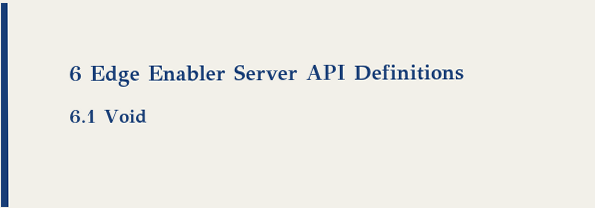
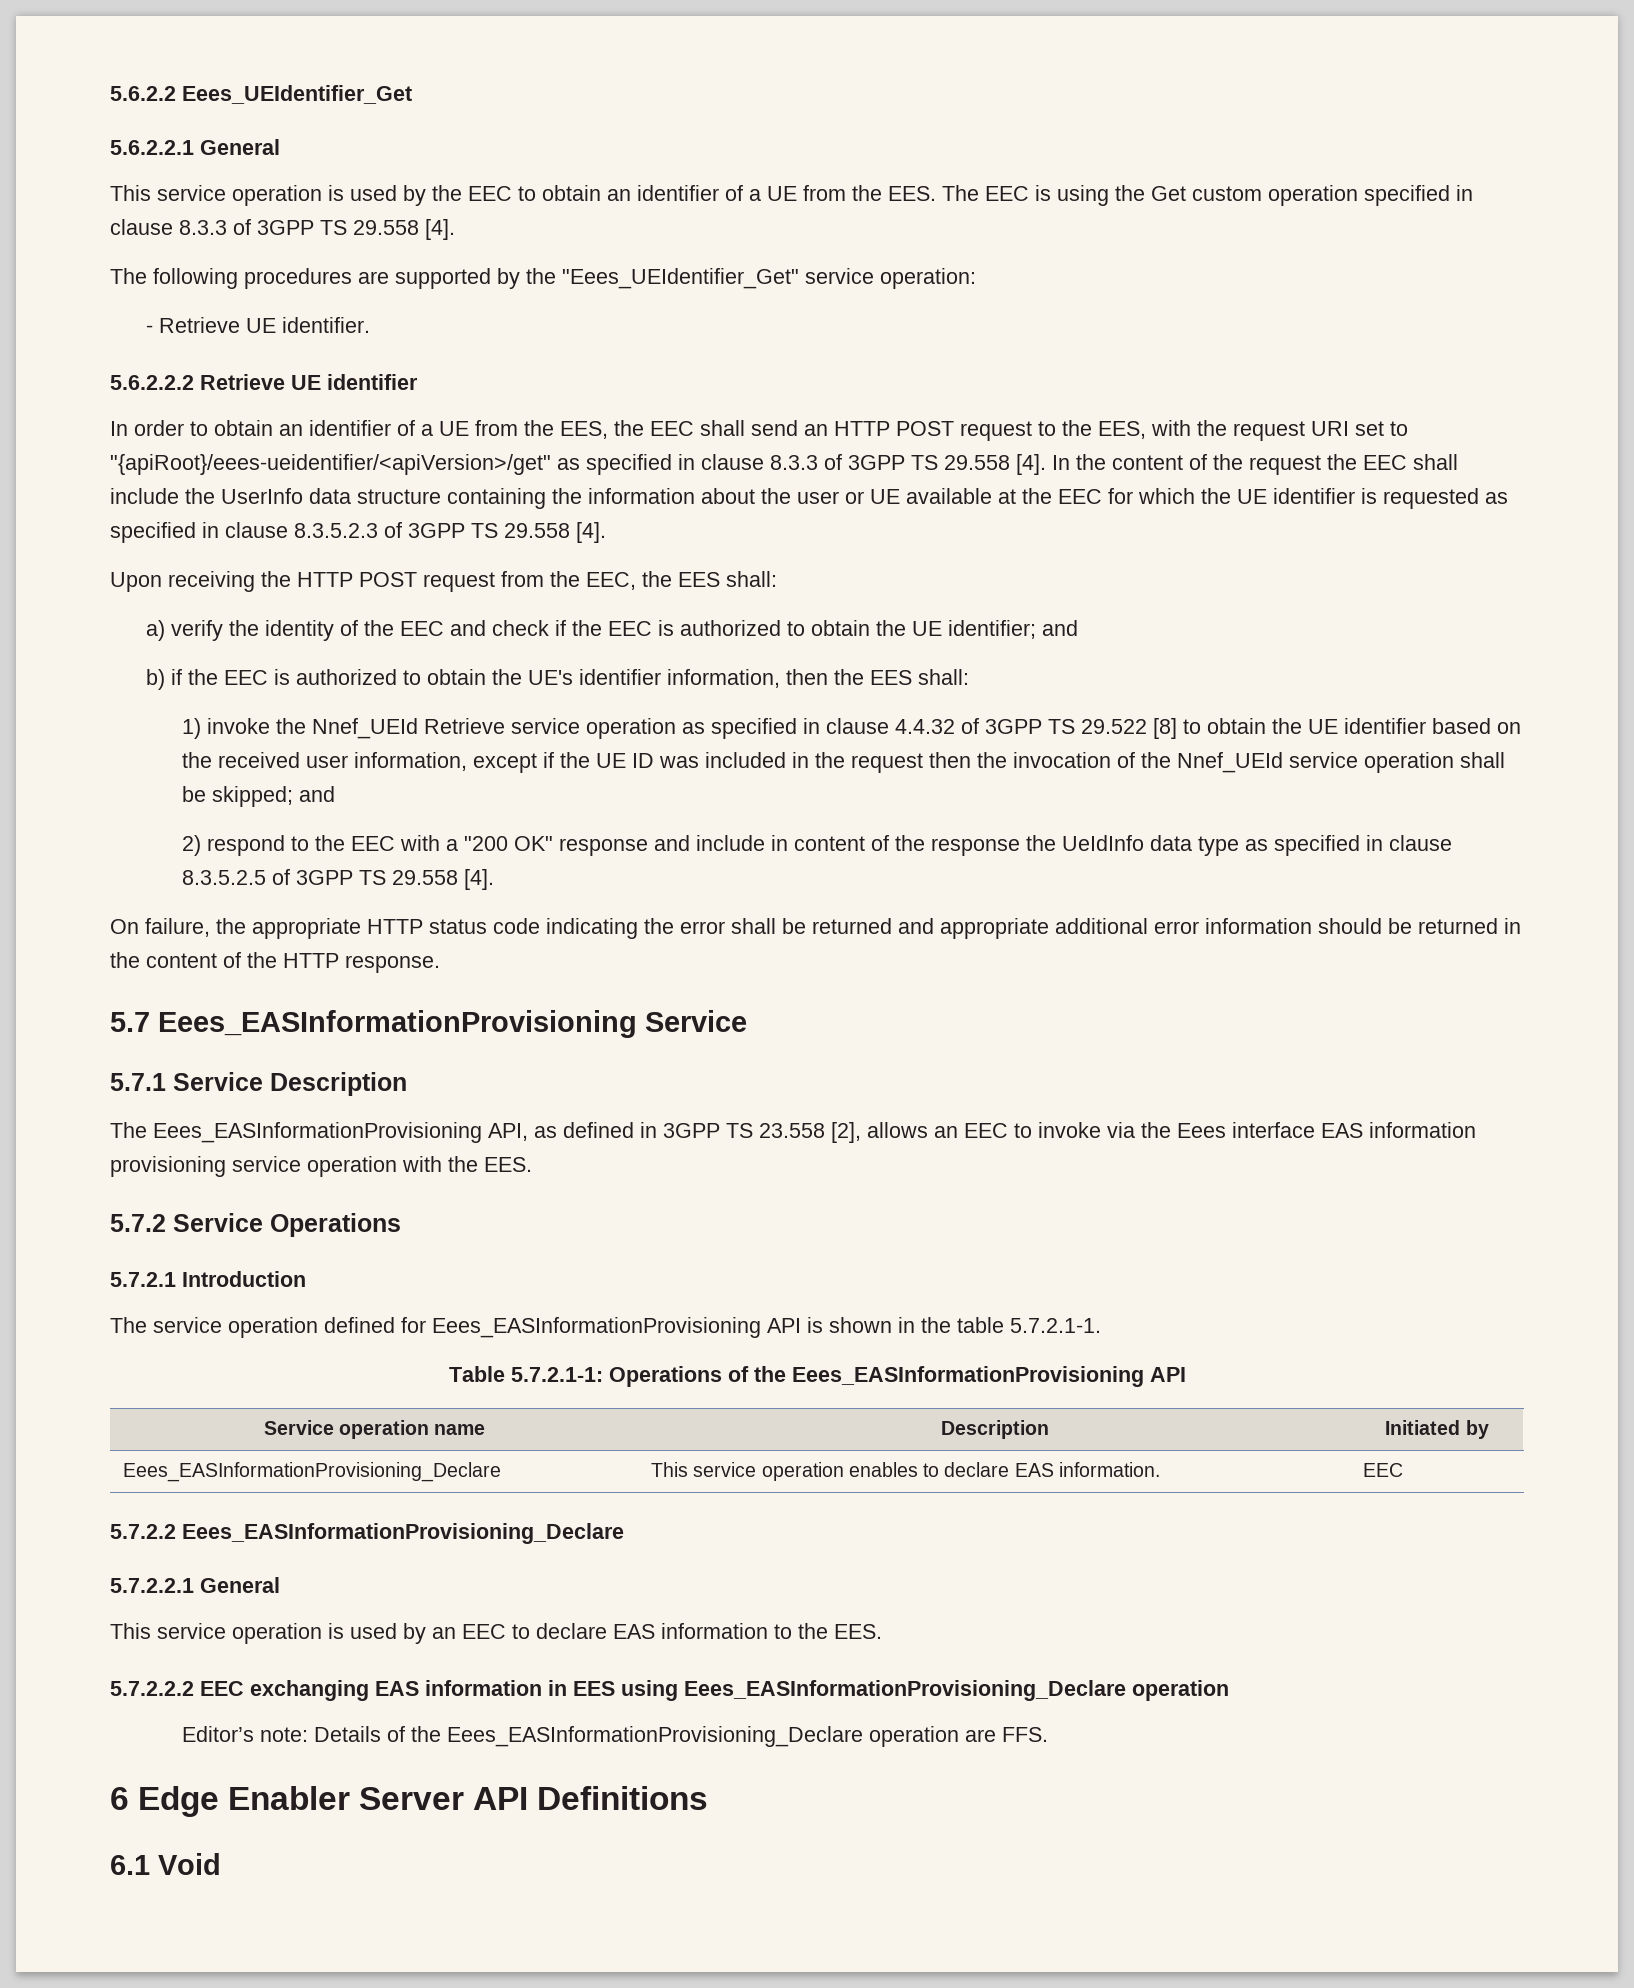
(68, 73) none -> [110,85,412,104] [110,139,280,155] [110,185,1473,206] [110,219,455,240] [110,268,976,289] [146,317,371,333] [110,374,418,390] [110,420,1408,441] [110,454,1458,475] [110,488,1508,509] [110,522,606,543] [110,571,777,592] [146,620,1079,641] [146,669,970,690] [182,718,1522,739] [182,752,1506,773] [182,786,336,807] [182,835,1453,856] [182,869,495,890] [110,918,1521,939] [110,952,440,973] [110,1010,747,1038] [110,1072,407,1096] [110,1122,1476,1143] [110,1156,532,1177] [110,1213,401,1237] [110,1271,306,1287] [110,1317,1101,1338] [448,1366,1186,1387] [263,1420,486,1439] [940,1420,1049,1439] [1385,1420,1489,1439] [123,1462,502,1482] [651,1462,1160,1481] [1363,1463,1404,1477] [110,1523,624,1544] [110,1577,280,1593] [110,1623,882,1644] [110,1680,1229,1701] [182,1726,1049,1747] 5.6.2.2 Eees_UEIdentifier_Get // 5.6.2.2.1 General // This service operation is used by the EEC to obtain an identifier of a UE from the EES. The EEC is using the Get custom operation specified in clause 8.3.3 of 3GPP TS 29.558 [4]. // The following procedures are supported by the "Eees_UEIdentifier_Get" service operation: // - Retrieve UE identifier. // 5.6.2.2.2 Retrieve UE identifier // In order to obtain an identifier of a UE from the EES, the EEC shall send an HTTP POST request to the EES, with the request URI set to "{apiRoot}/eees-ueidentifier/<apiVersion>/get" as specified in clause 8.3.3 of 3GPP TS 29.558 [4]. In the content of the request the EEC shall include the UserInfo data structure containing the information about the user or UE available at the EEC for which the UE identifier is requested as specified in clause 8.3.5.2.3 of 3GPP TS 29.558 [4]. // Upon receiving the HTTP POST request from the EEC, the EES shall: // a) verify the identity of the EEC and check if the EEC is authorized to obtain the UE identifier; and // b) if the EEC is authorized to obtain the UE's identifier information, then the EES shall: // 1) invoke the Nnef_UEId Retrieve service operation as specified in clause 4.4.32 of 3GPP TS 29.522 [8] to obtain the UE identifier based on the received user information, except if the UE ID was included in the request then the invocation of the Nnef_UEId service operation shall be skipped; and // 2) respond to the EEC with a "200 OK" response and include in content of the response the UeIdInfo data type as specified in clause 8.3.5.2.5 of 3GPP TS 29.558 [4]. // On failure, the appropriate HTTP status code indicating the error shall be returned and appropriate additional error information should be returned in the content of the HTTP response. // 5.7 Eees_EASInformationProvisioning Service // 5.7.1 Service Description // The Eees_EASInformationProvisioning API, as defined in 3GPP TS 23.558 [2], allows an EEC to invoke via the Eees interface EAS information provisioning service operation with the EES. // 5.7.2 Service Operations // 5.7.2.1 Introduction // The service operation defined for Eees_EASInformationProvisioning API is shown in the table 5.7.2.1-1. // Table 5.7.2.1-1: Operations of the Eees_EASInformationProvisioning API // Service operation name | Description | Initiated by // Eees_EASInformationProvisioning_Declare | This service operation enables to declare EAS information. | EEC // 5.7.2.2 Eees_EASInformationProvisioning_Declare // 5.7.2.2.1 General // This service operation is used by an EEC to declare EAS information to the EES. // 5.7.2.2.2 EEC exchanging EAS information in EES using Eees_EASInformationProvisioning_Declare operation // Editor’s note: Details of the Eees_EASInformationProvisioning_Declare operation are FFS. //

